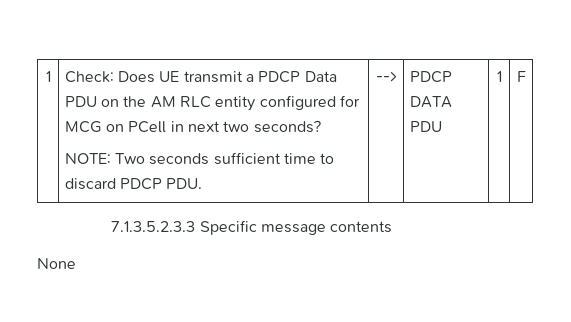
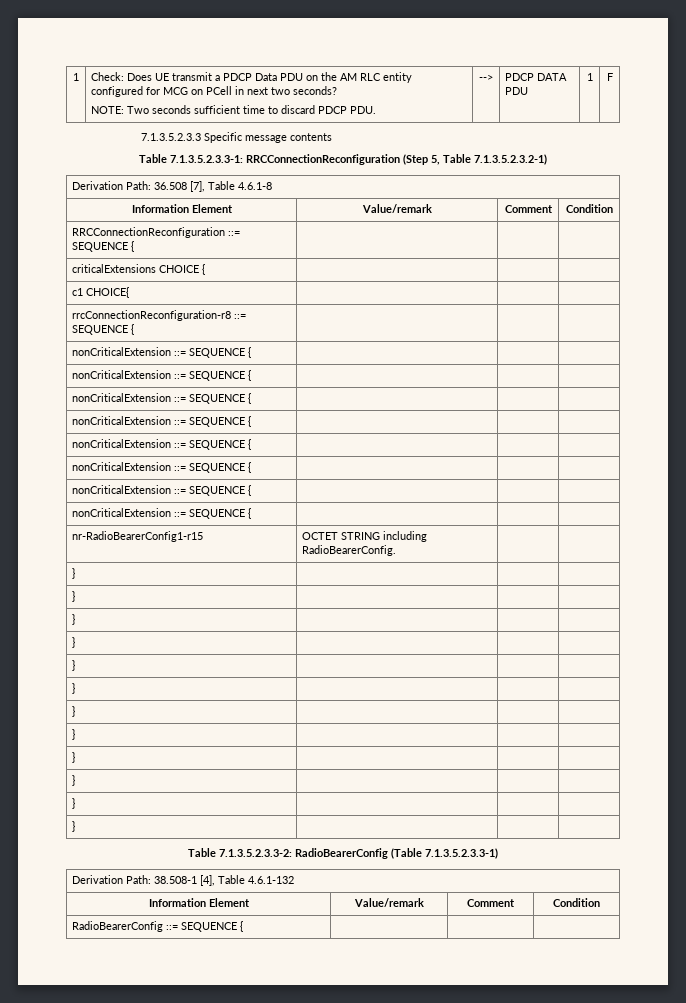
[37,258,76,269] // None -> [139,154,547,165] [72,181,273,192] [131,204,233,213] [361,204,432,213] [504,205,553,213] [565,204,613,213] [72,227,241,238] [72,241,135,252] [72,264,206,275] [72,287,130,298] [72,310,247,321] [72,324,135,335] [72,347,252,358] [72,370,252,381] [72,393,252,404] [72,416,252,427] [72,439,252,450] [72,462,252,473] [72,485,252,496] [72,508,252,519] [72,531,204,542] [302,531,428,542] [302,545,397,556] [72,568,76,579] [72,591,76,602] [72,614,76,625] [72,637,76,648] [72,660,76,671] [72,683,76,694] [72,706,76,717] [72,729,76,740] [72,752,76,763] [72,775,76,786] [72,798,76,809] [72,821,76,832] [188,848,498,859] [72,875,295,886] [148,898,250,907] [353,898,424,907] [467,899,515,907] [553,898,600,907] [72,921,244,932] // Table 7.1.3.5.2.3.3-1: RRCConnectionReconfiguration (Step 5, Table 7.1.3.5.2.3.2-1) // Derivation Path: 36.508 [7], Table 4.6.1-8 // Information Element | Value/remark | Comment | Condition // RRCConnectionReconfiguration ::= SEQUENCE { | | | // criticalExtensions CHOICE { | | | // c1 CHOICE{ | | | // rrcConnectionReconfiguration-r8 ::= SEQUENCE { | | | // nonCriticalExtension ::= SEQUENCE { | | | // nonCriticalExtension ::= SEQUENCE { | | | // nonCriticalExtension ::= SEQUENCE { | | | // nonCriticalExtension ::= SEQUENCE { | | | // nonCriticalExtension ::= SEQUENCE { | | | // nonCriticalExtension ::= SEQUENCE { | | | // nonCriticalExtension ::= SEQUENCE { | | | // nonCriticalExtension ::= SEQUENCE { | | | // nr-RadioBearerConfig1-r15 | OCTET STRING including RadioBearerConfig. | | // } | | | // } | | | // } | | | // } | | | // } | | | // } | | | // } | | | // } | | | // } | | | // } | | | // } | | | // } | | | // Table 7.1.3.5.2.3.3-2: RadioBearerConfig (Table 7.1.3.5.2.3.3-1) // Derivation Path: 38.508-1 [4], Table 4.6.1-132 // Information Element | Value/remark | Comment | Condition // RadioBearerConfig ::= SEQUENCE { | | |

